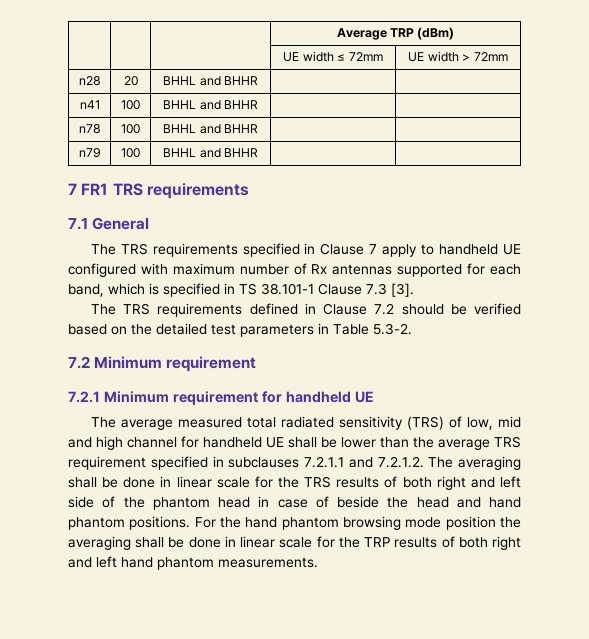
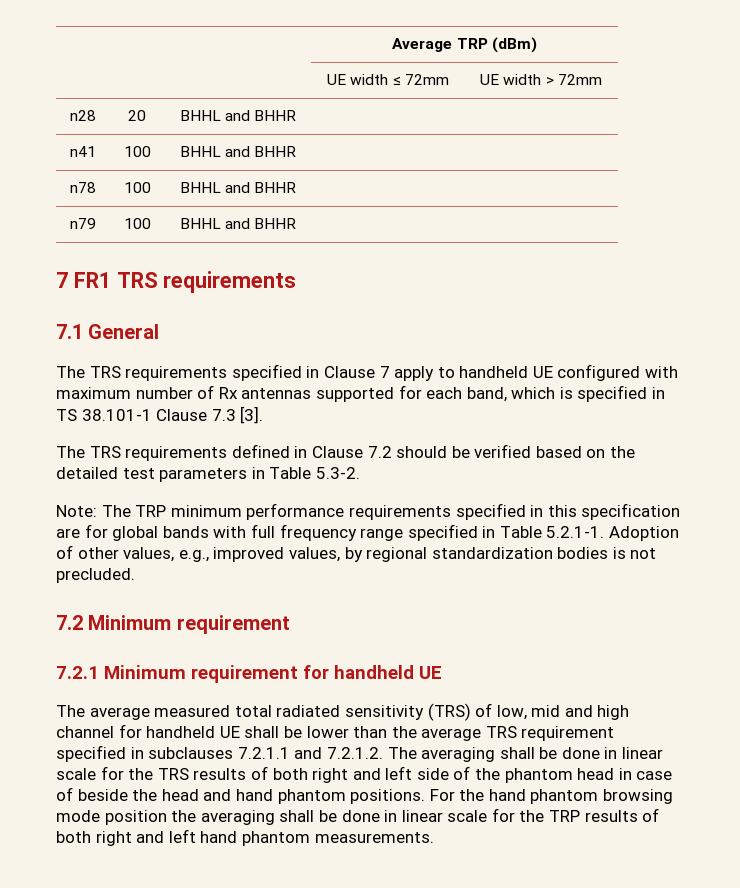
(412, 329) none -> [56,503,681,520] [56,524,680,541] [56,545,657,562] [56,568,135,583] // Note: The TRP minimum performance requirements specified in this specification are for global bands with full frequency range specified in Table 5.2.1-1. Adoption of other values, e.g., improved values, by regional standardization bodies is not precluded.

